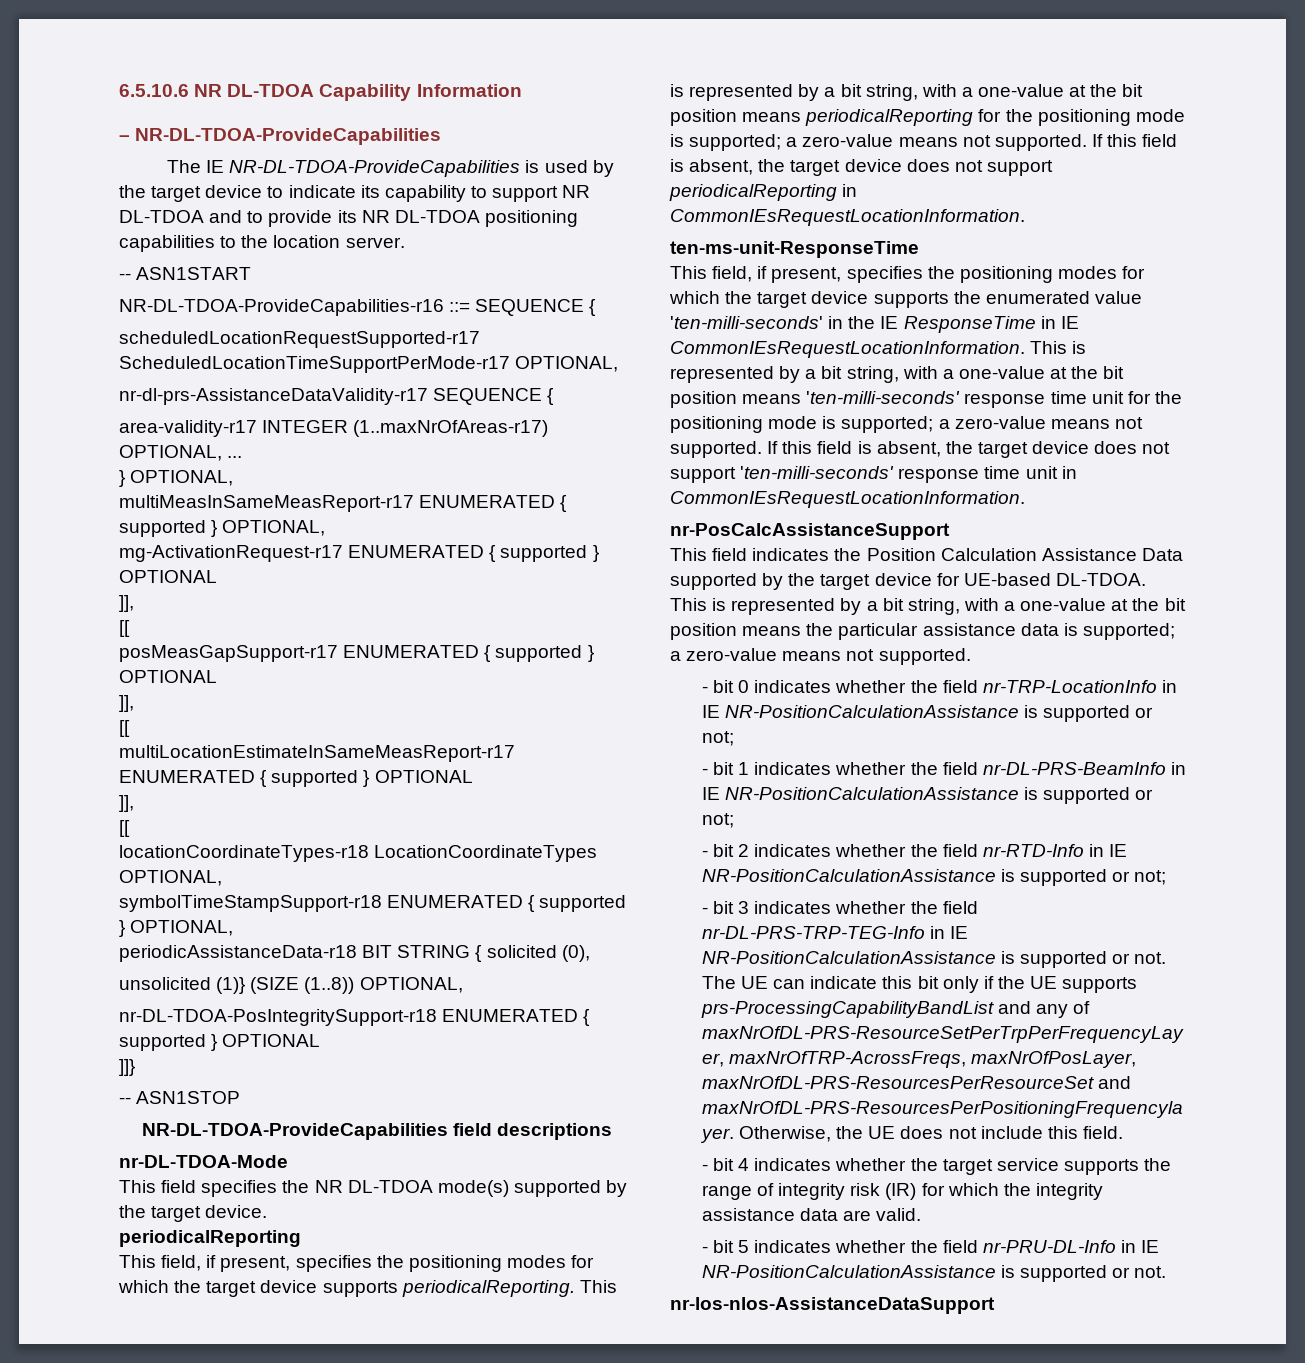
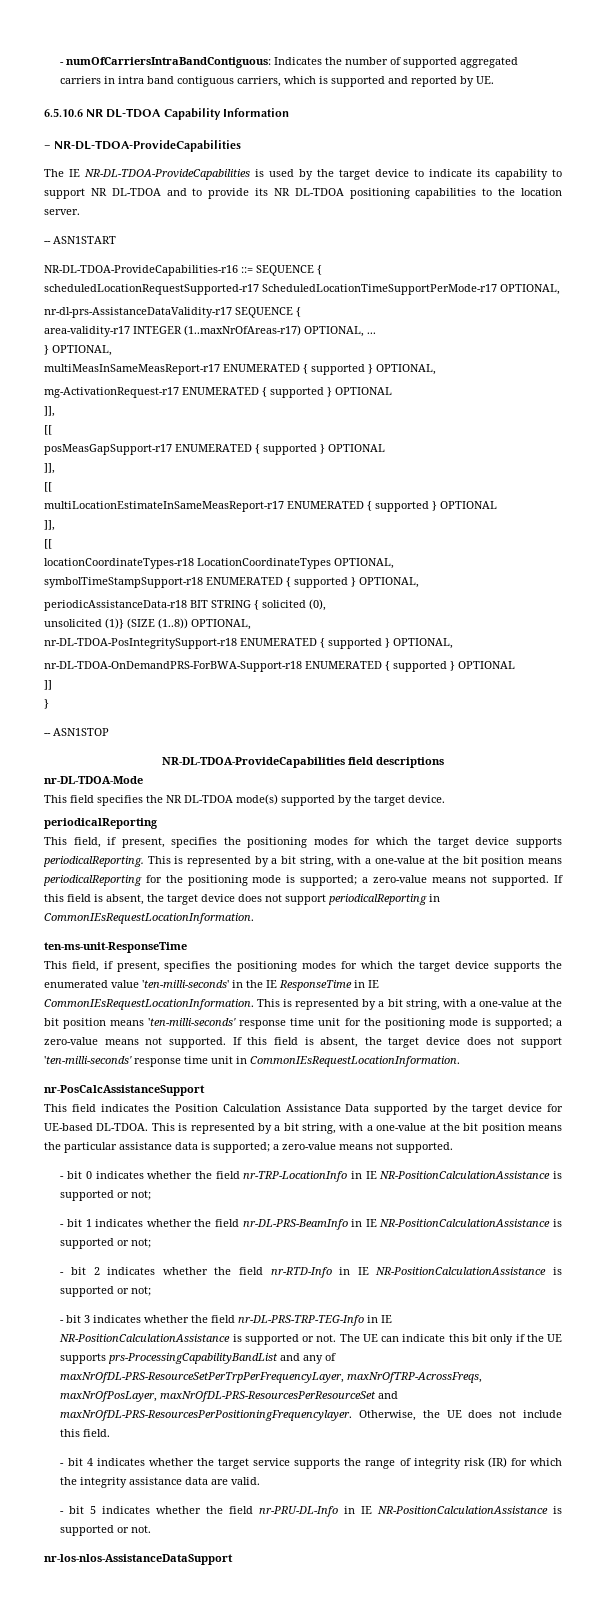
(119, 90) none -> [60,57,519,68] [60,76,495,87] - numOfCarriersIntraBandContiguous: Indicates the number of supported aggregated carriers in intra band contiguous carriers, which is supported and reported by UE. //
[222,1034,321,1047] [119,1059,135,1076] OPTIONAL // ]]} -> [393,638,453,649] [44,661,515,672] [44,680,52,690] [44,699,49,709] OPTIONAL, // nr-DL-TDOA-OnDemandPRS-ForBWA-Support-r18 ENUMERATED { supported } OPTIONAL // ]] // }

